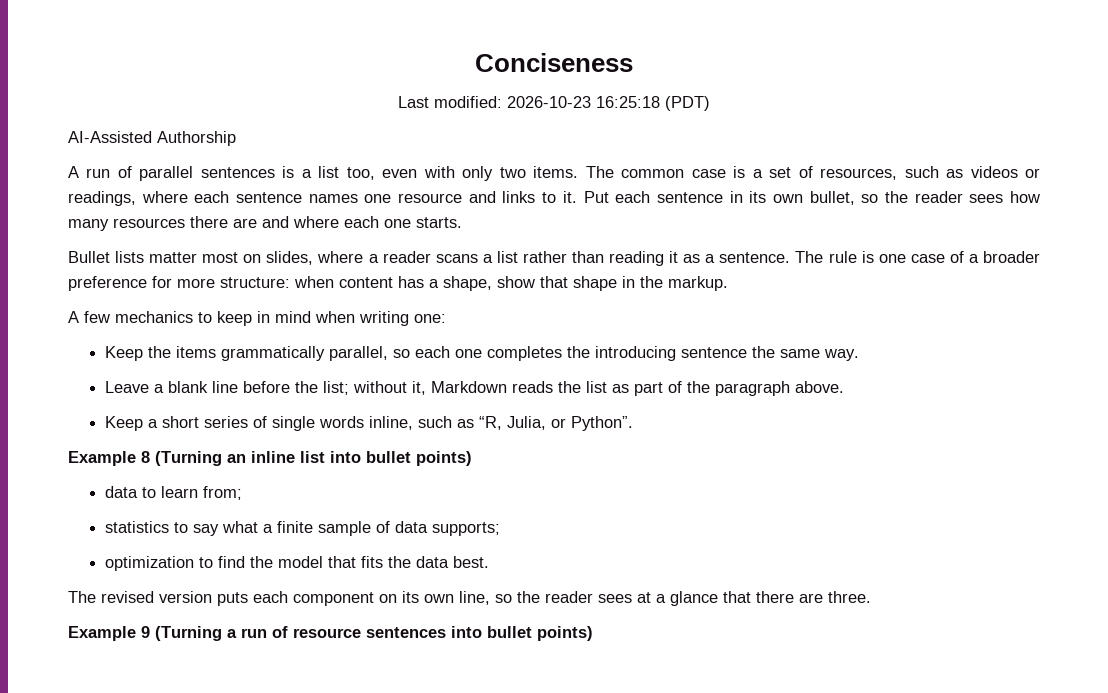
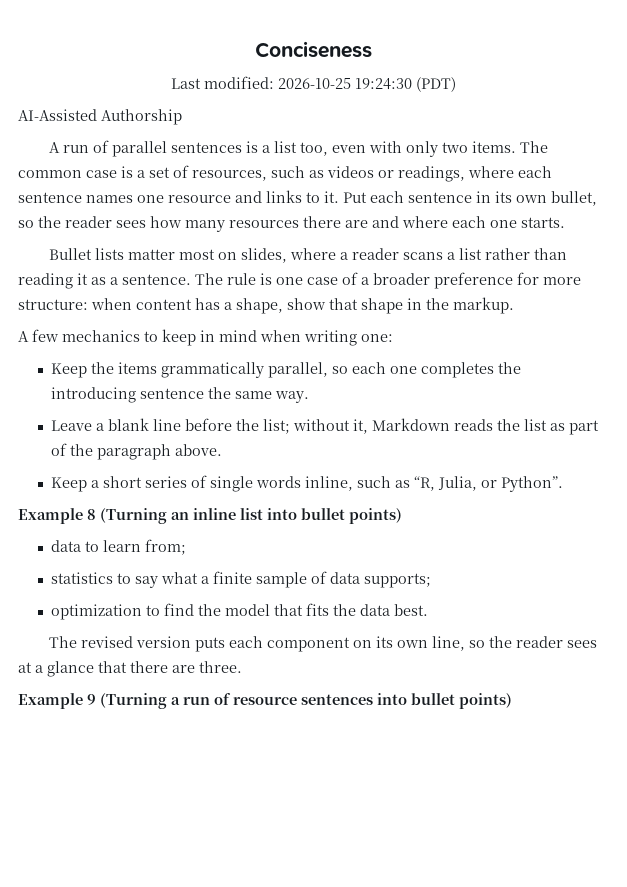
[507,96,660,108] 2026-10-23 16:25:18 -> [277,78,412,90] 2026-10-25 19:24:30

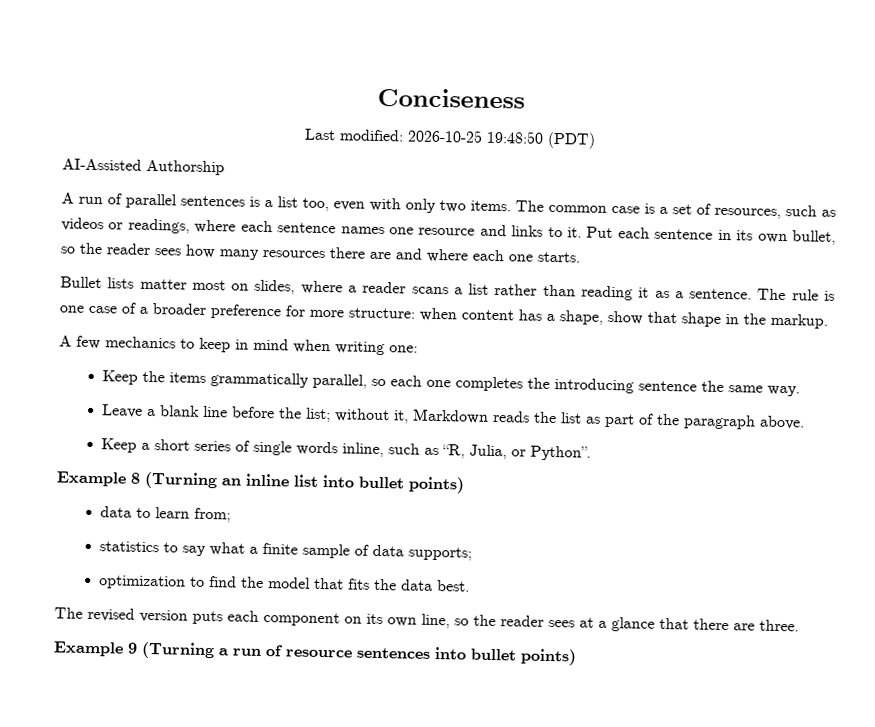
[354,78,412,90] 19:24:30 -> [486,130,544,144] 19:48:50

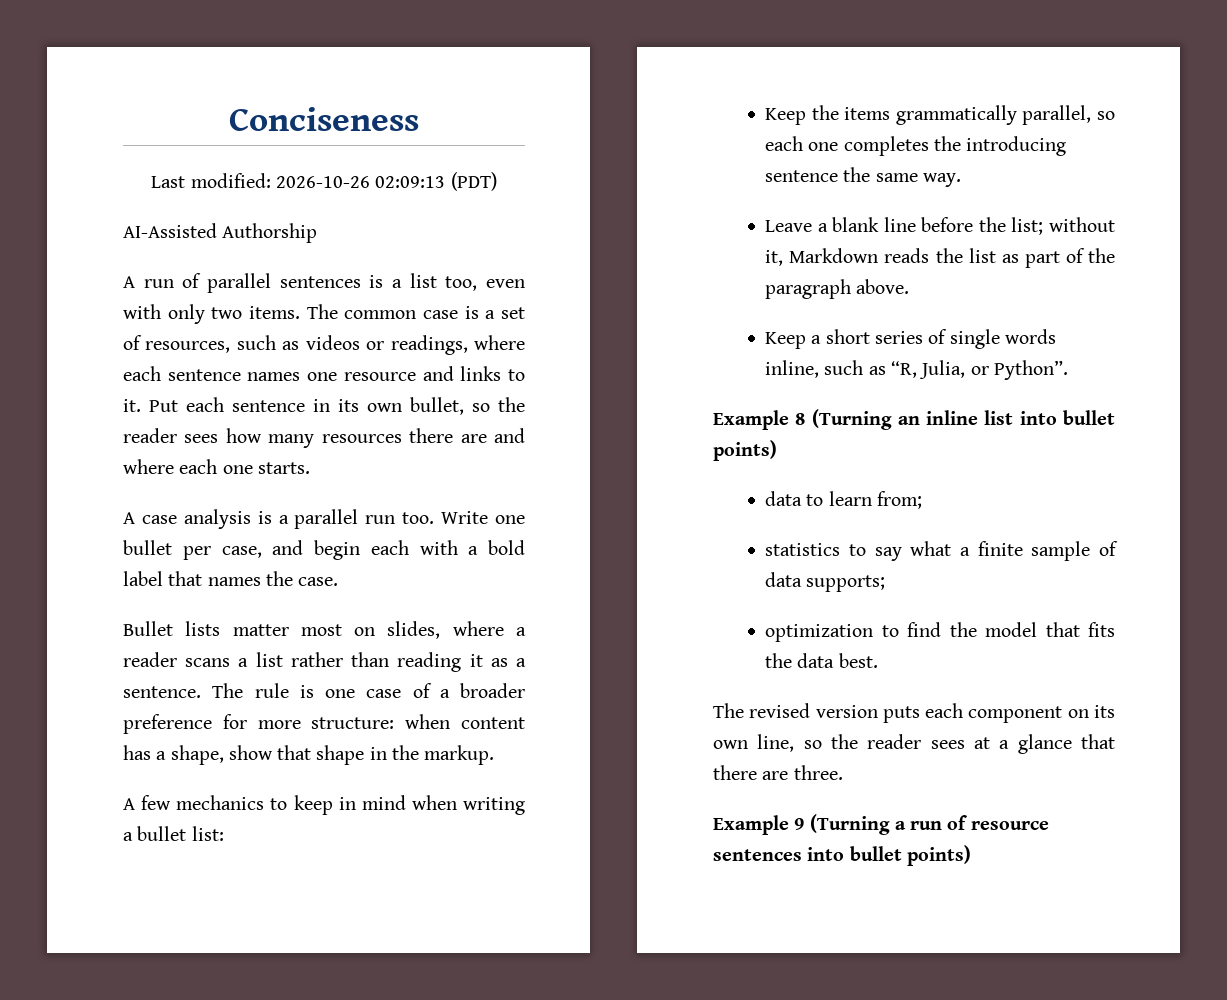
[407,129,544,144] 2026-10-25 19:48:50 -> [276,176,446,188] 2026-10-26 02:09:13
(580, 257) none -> [123,509,525,529] [123,540,525,560] [123,571,339,586] // A case analysis is a parallel run too. Write one bullet per case, and begin each with a bold label that names the case.
[389,345,418,353] one: -> [123,826,224,841] a bullet list:

